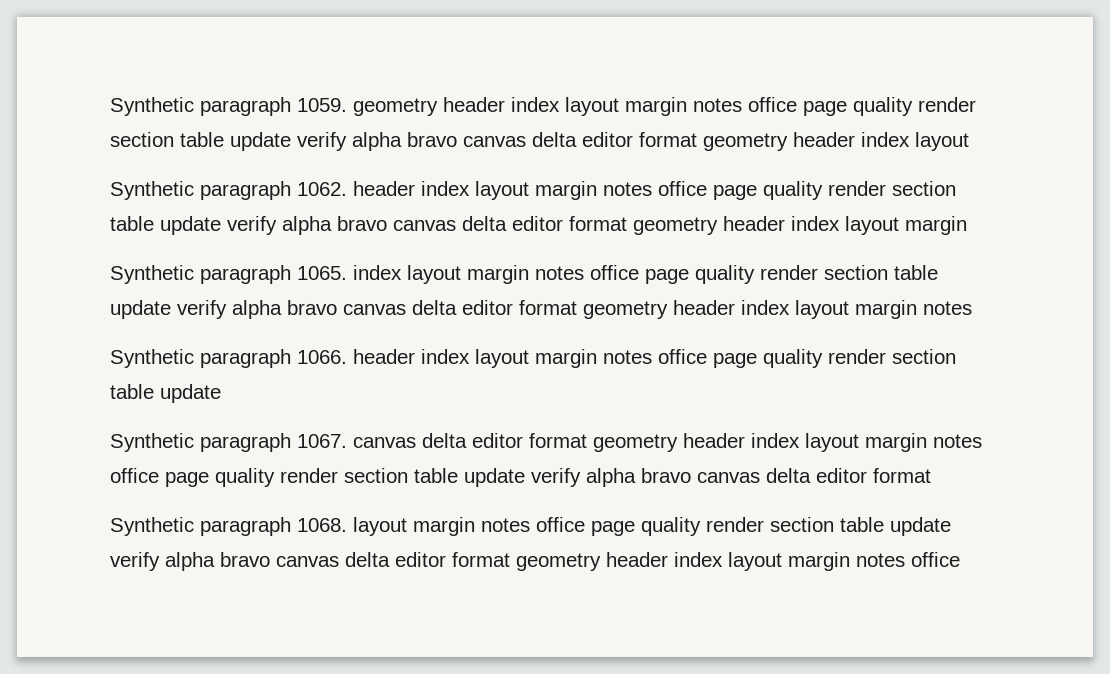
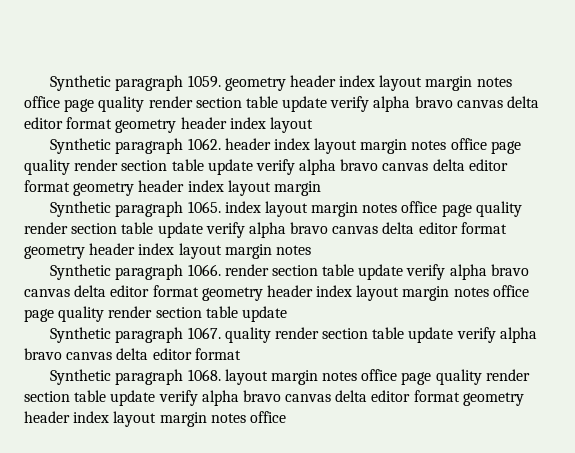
(347, 357) none -> [224,264,529,280] [24,285,263,301] render section table update verify alpha bravo canvas delta editor format geometry
[353,433,982,452] [110,468,209,487] canvas delta editor format geometry header index layout margin notes office page -> (221, 333) none

